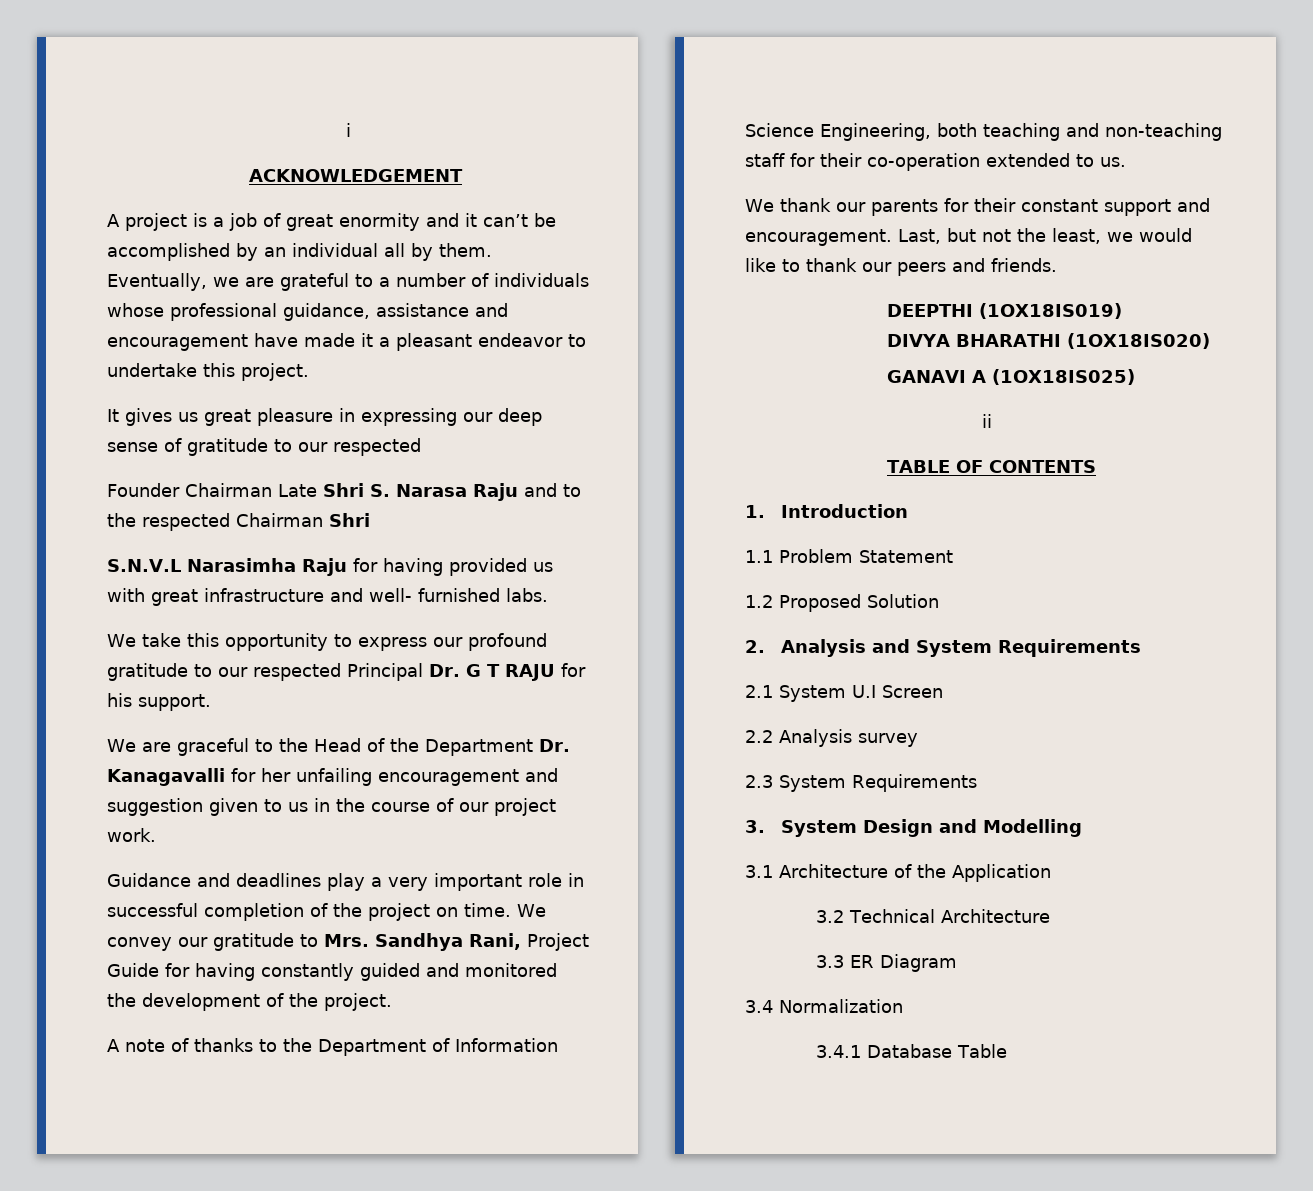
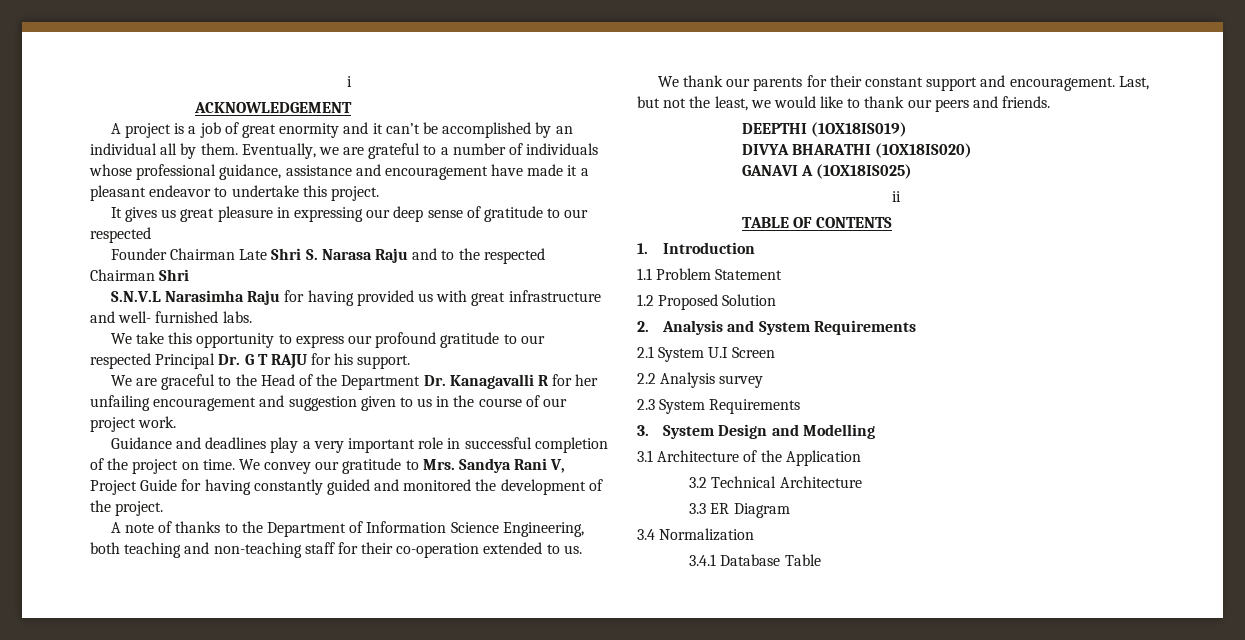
(225, 777) none -> [537,375,549,386] R
[375,933,521,951] Sandhya Rani, -> [459,458,566,473] Sandya Rani V,

